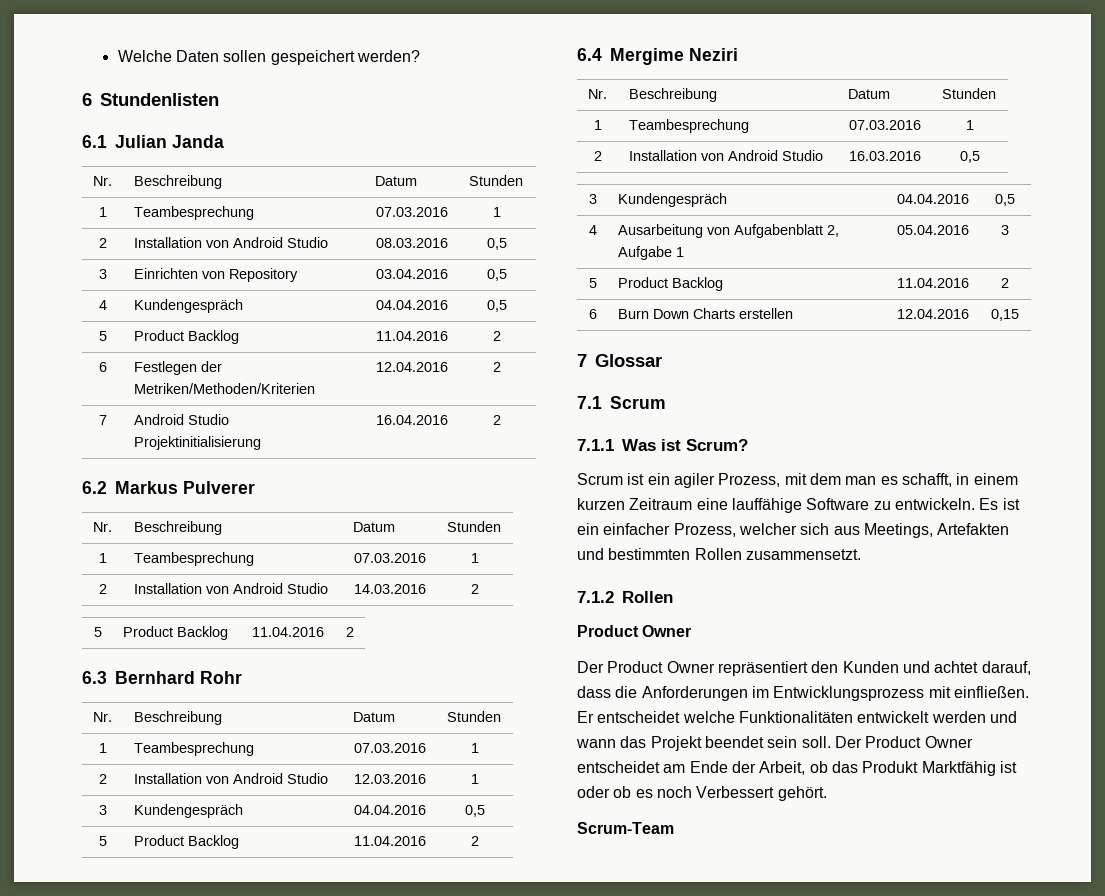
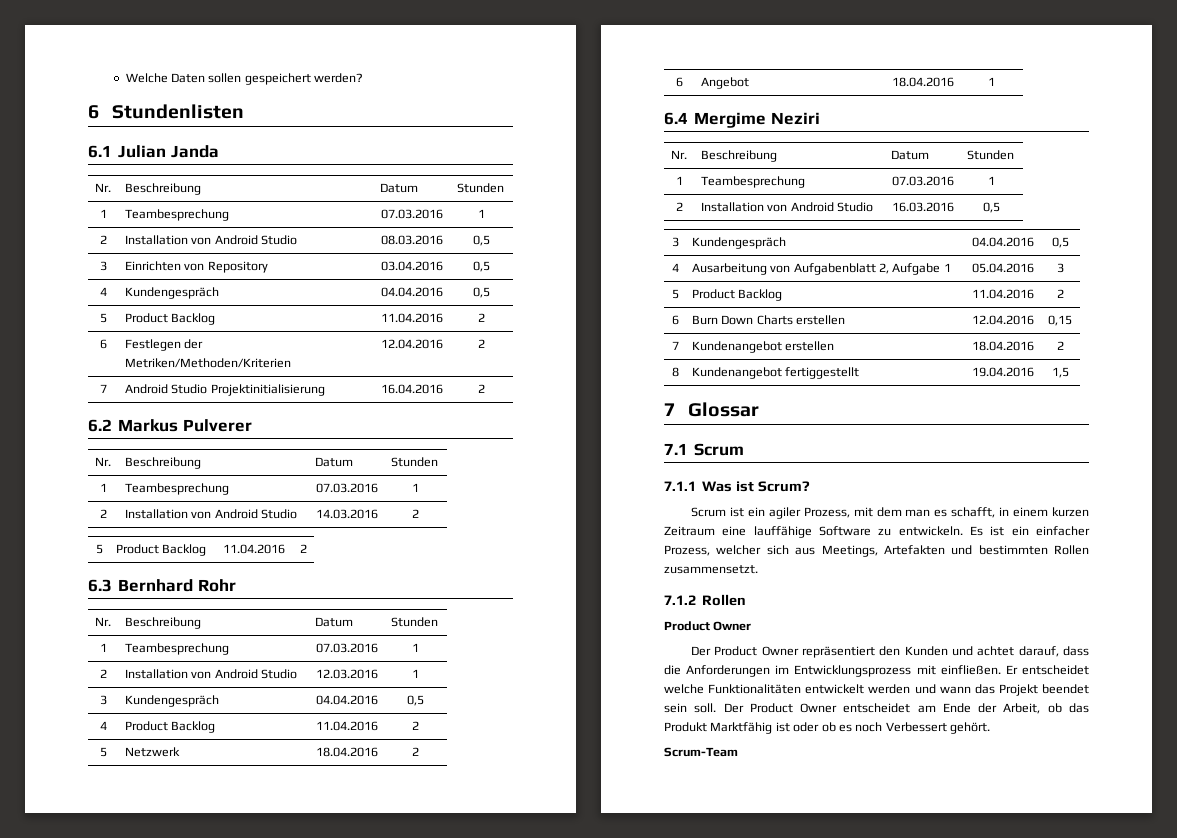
[99,836,107,846] [133,835,239,849] [353,836,426,846] [470,836,479,846] 5 | Product Backlog | 11.04.2016 | 2 -> [100,721,107,730] [124,721,216,733] [315,721,378,731] [412,721,419,730] [100,747,107,757] [124,747,180,757] [315,747,378,757] [412,747,419,756] [676,77,683,87] [700,77,749,89] [891,77,954,87] [988,77,995,86] 4 | Product Backlog | 11.04.2016 | 2 // 5 | Netzwerk | 18.04.2016 | 2 // 6 | Angebot | 18.04.2016 | 1
(1019, 315) none -> [671,341,679,350] [691,341,835,353] [971,341,1034,351] [1056,341,1064,350] [671,367,679,377] [691,367,860,379] [971,367,1034,377] [1051,367,1069,378] // 7 | Kundenangebot erstellen | 18.04.2016 | 2 // 8 | Kundenangebot fertiggestellt | 19.04.2016 | 1,5

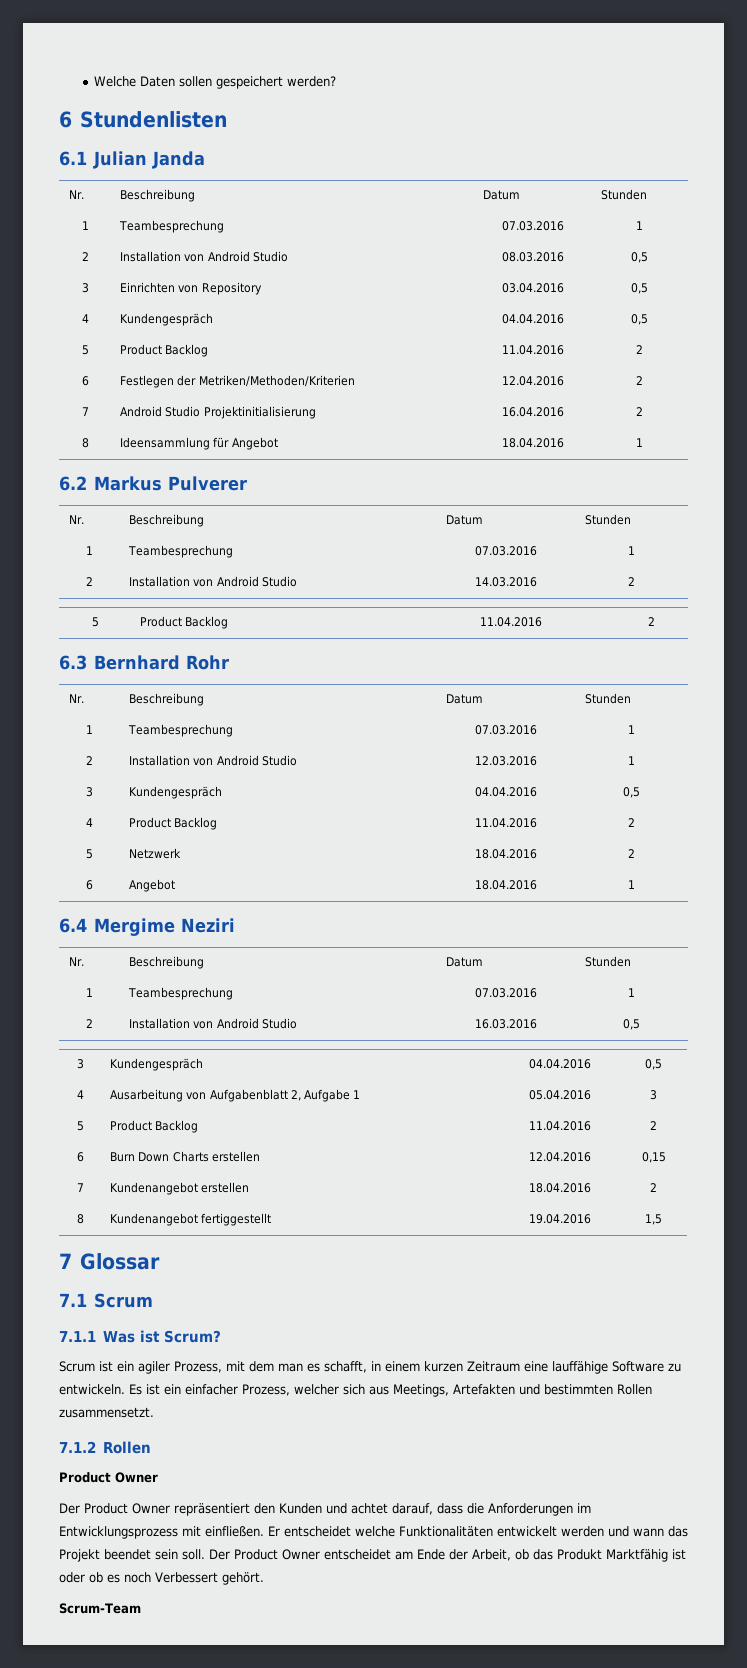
(485, 388) none -> [81,438,89,448] [120,437,278,450] [501,438,564,448] [636,438,643,447] // 8 | Ideensammlung für Angebot | 18.04.2016 | 1

